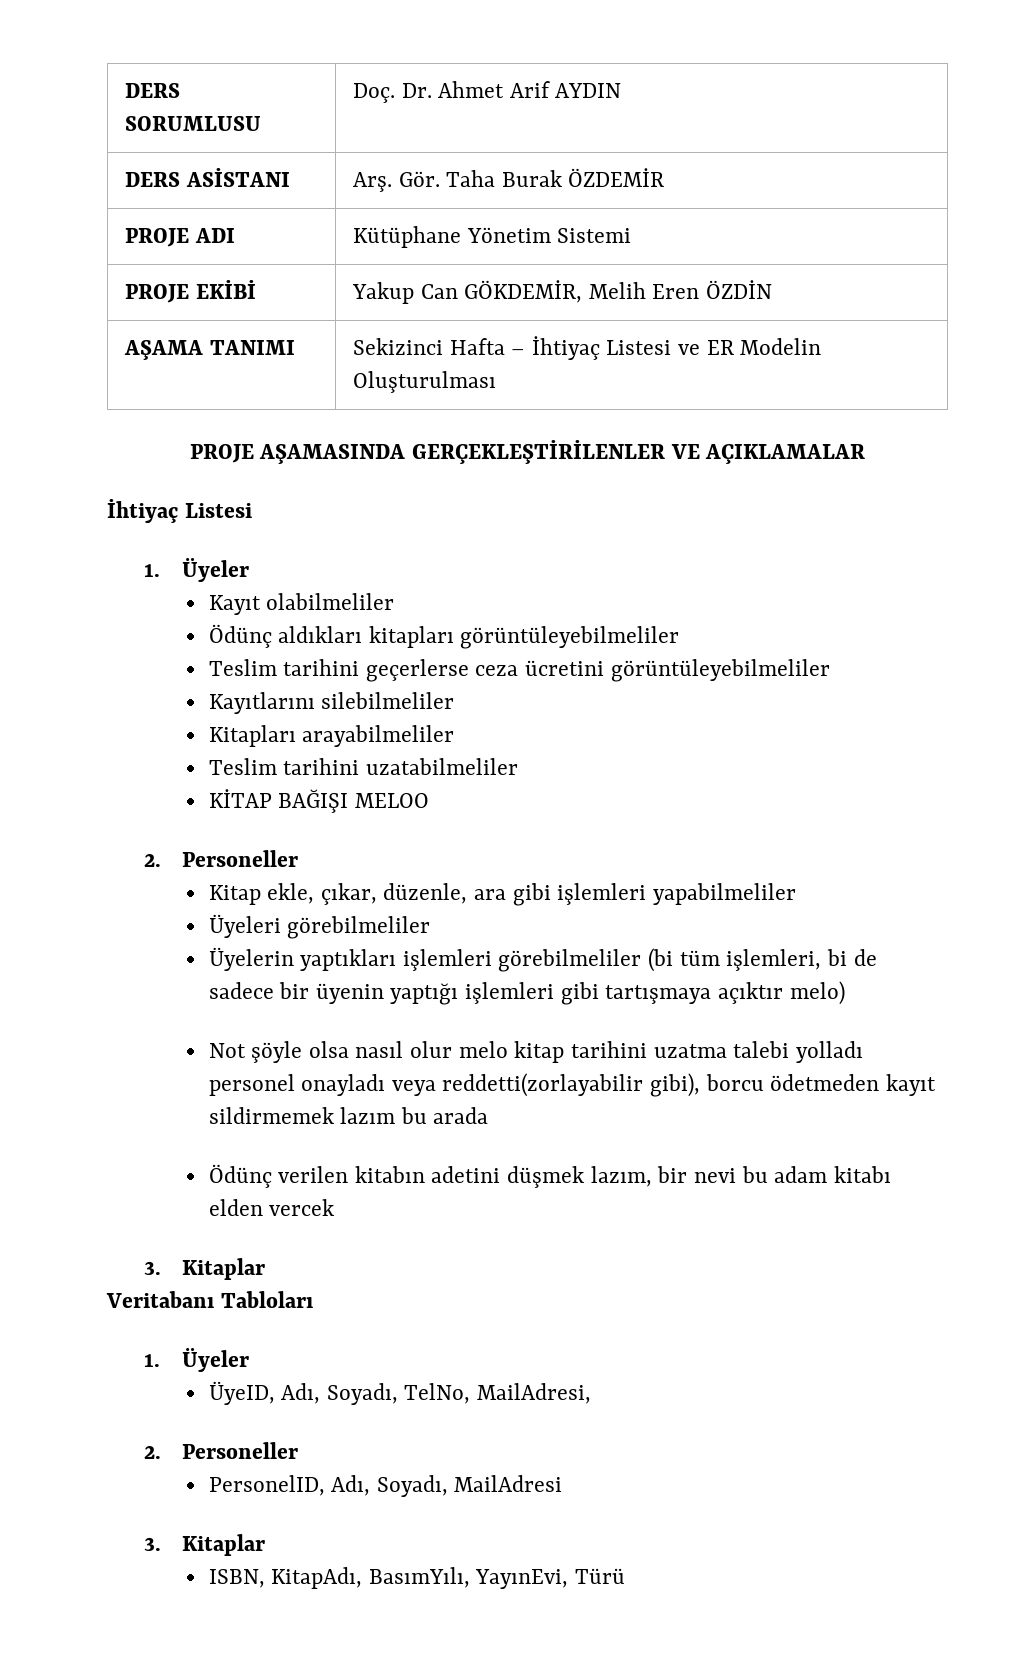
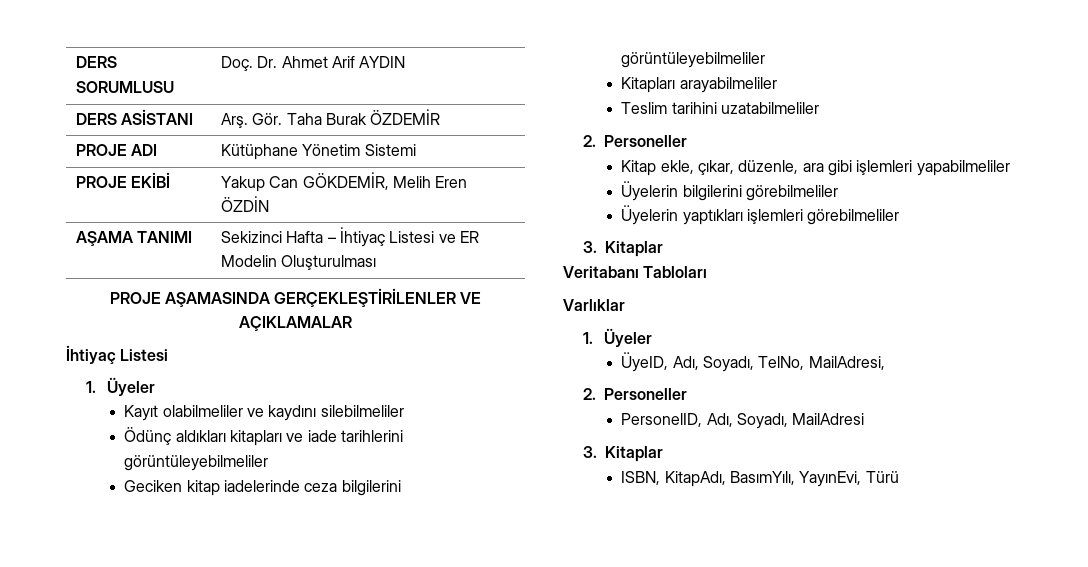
(395, 601) none -> [246,405,404,421] ve kaydını silebilmeliler
[460,626,680,649] [208,659,830,682] [208,692,455,714] görüntüleyebilmeliler // Teslim tarihini geçerlerse ceza ücretini görüntüleyebilmeliler // Kayıtlarını silebilmeliler -> [286,430,403,442] [124,455,269,471] [124,480,401,496] [621,52,766,68] ve iade tarihlerini görüntüleyebilmeliler // Geciken kitap iadelerinde ceza bilgilerini görüntüleyebilmeliler
[208,789,429,813] // KİTAP BAĞIŞI MELOO -> (819, 108) none
[208,914,281,938] Üyeleri -> [621,181,742,201] Üyelerin bilgilerini
[648,948,877,972] [208,981,845,1005] [208,1041,863,1063] [208,1073,936,1097] [208,1107,489,1124] [208,1164,891,1188] [208,1199,335,1216] (bi tüm işlemleri, bi de sadece bir üyenin yaptığı işlemleri gibi tartışmaya açıktır melo) // Not şöyle olsa nasıl olur melo kitap tarihini uzatma talebi yolladı personel onayladı veya reddetti(zorlayabilir gibi), borcu ödetmeden kayıt sildirmemek lazım bu arada // Ödünç verilen kitabın adetini düşmek lazım, bir nevi bu adam kitabı elden vercek -> (900, 217) none
(313, 1299) none -> [563,299,625,311] // Varlıklar

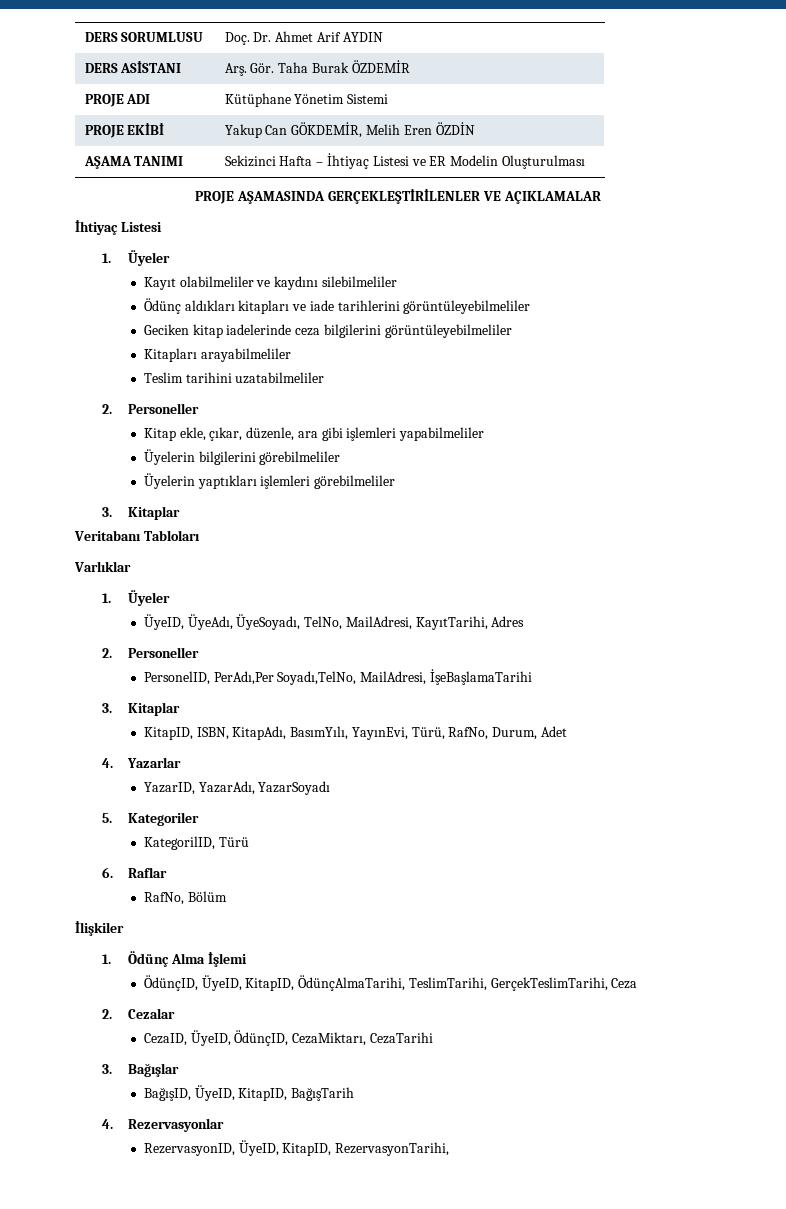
[672,356,754,372] Adı, Soyadı, -> [187,614,301,630] ÜyeAdı, ÜyeSoyadı,
(885, 363) none -> [415,616,525,630] KayıtTarihi, Adres
[706,413,865,429] [583,446,664,462] Adı, Soyadı, MailAdresi // 3. Kitaplar // -> [213,669,532,685] [101,702,181,716] [143,727,193,740] PerAdı,Per Soyadı,TelNo, MailAdresi, İşeBaşlamaTarihi // 3. Kitaplar // KitapID,
[865,471,899,483] Türü -> [411,726,568,740] [101,757,182,768] [143,781,331,795] [101,812,200,826] [143,836,249,850] [101,867,168,878] [143,891,227,905] [75,921,124,936] [101,951,247,967] [143,975,638,991] [101,1008,176,1019] [143,1030,433,1046] [101,1063,180,1077] [143,1085,355,1101] [101,1118,225,1132] [143,1140,450,1156] Türü, RafNo, Durum, Adet // 4. Yazarlar // YazarID, YazarAdı, YazarSoyadı // 5. Kategoriler // KategorilID, Türü // 6. Raflar // RafNo, Bölüm // İlişkiler // 1. Ödünç Alma İşlemi // ÖdünçID, ÜyeID, KitapID, ÖdünçAlmaTarihi, TeslimTarihi, GerçekTeslimTarihi, Ceza // 2. Cezalar // CezaID, ÜyeID, ÖdünçID, CezaMiktarı, CezaTarihi // 3. Bağışlar // BağışID, ÜyeID, KitapID, BağışTarih // 4. Rezervasyonlar // RezervasyonID, ÜyeID, KitapID, RezervasyonTarihi,

